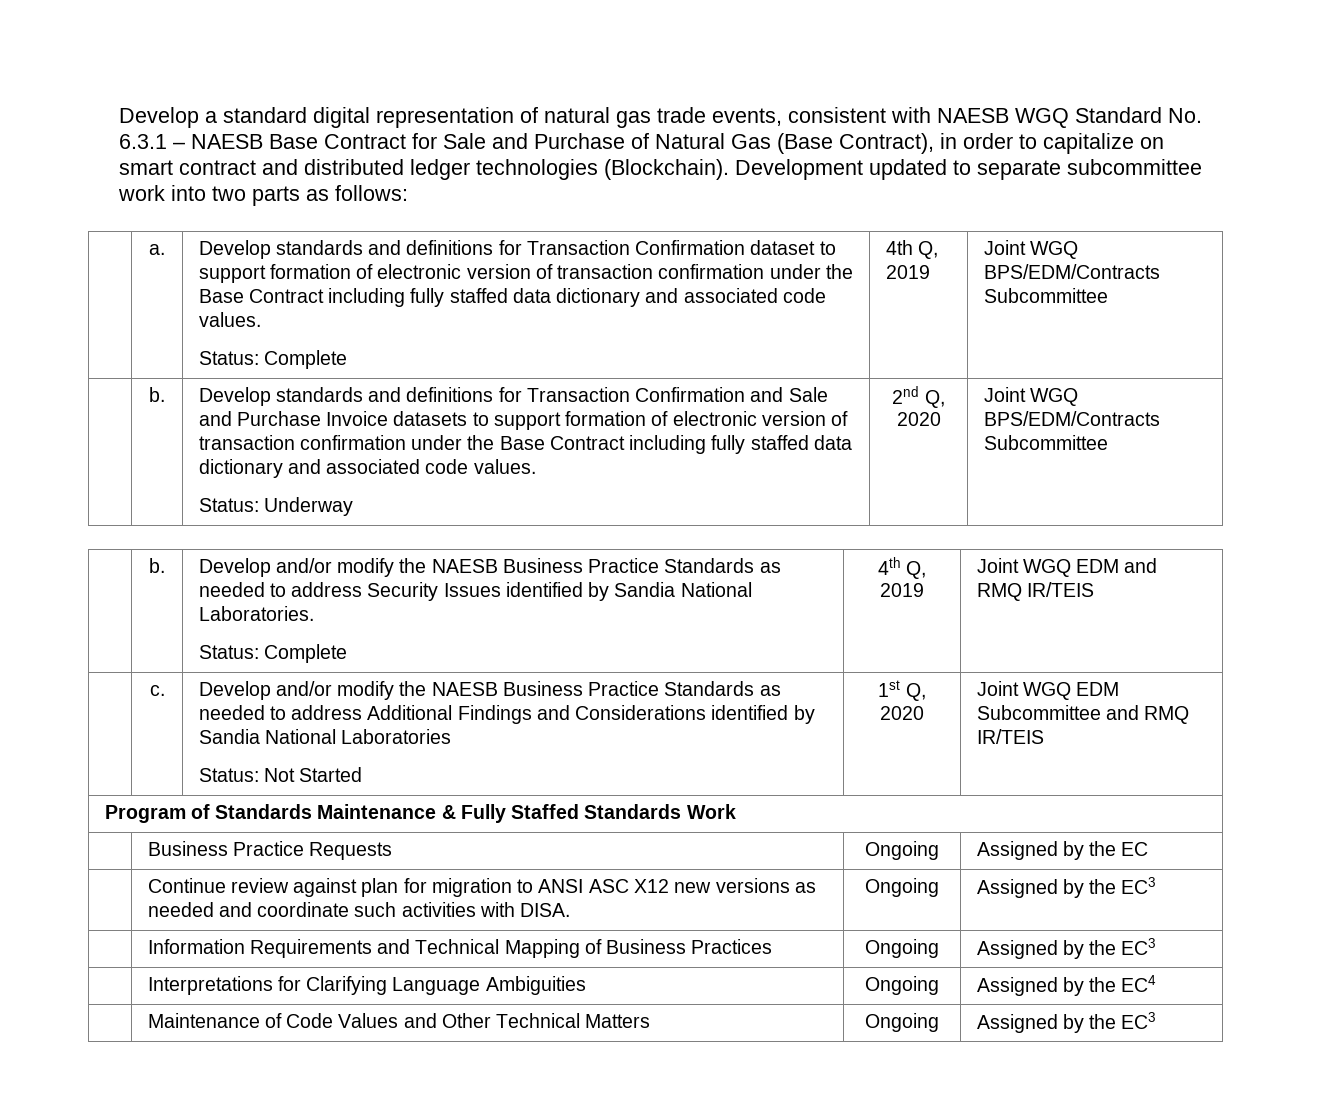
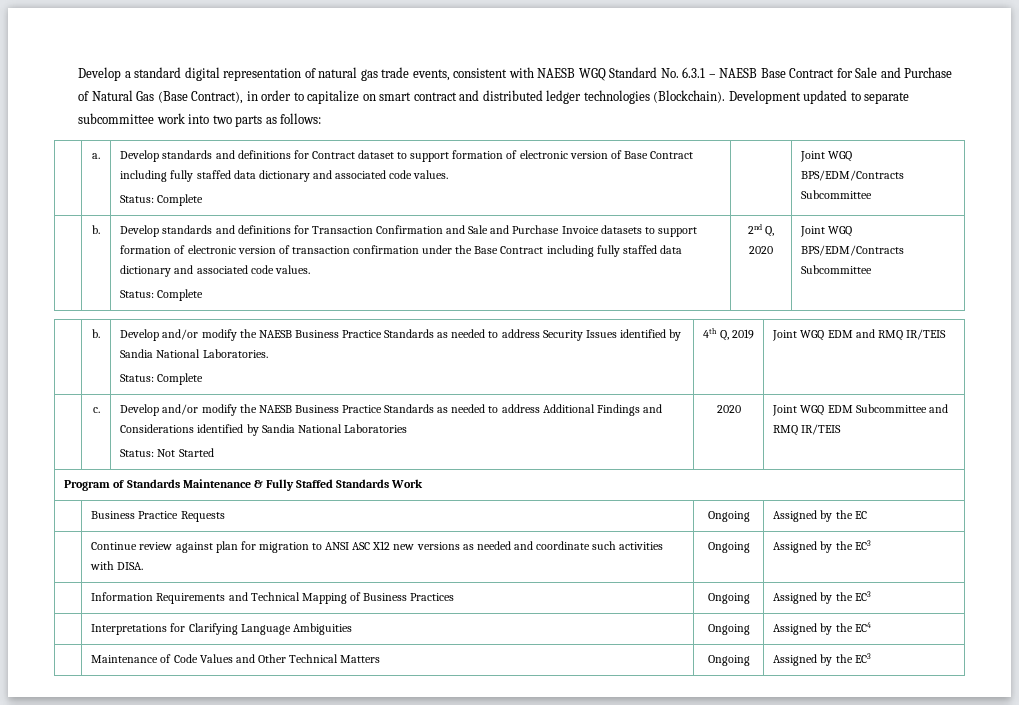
[526,240,746,255] Transaction Confirmation -> [311,151,355,159] Contract
[557,264,853,279] transaction confirmation under the -> (622, 154) none
[885,240,938,259] [885,265,930,279] 4th Q, 2019 -> (204, 200) none
[263,497,353,516] Underway -> [157,289,204,301] Complete
[878,680,926,701] 1st Q, -> (214, 452) none

